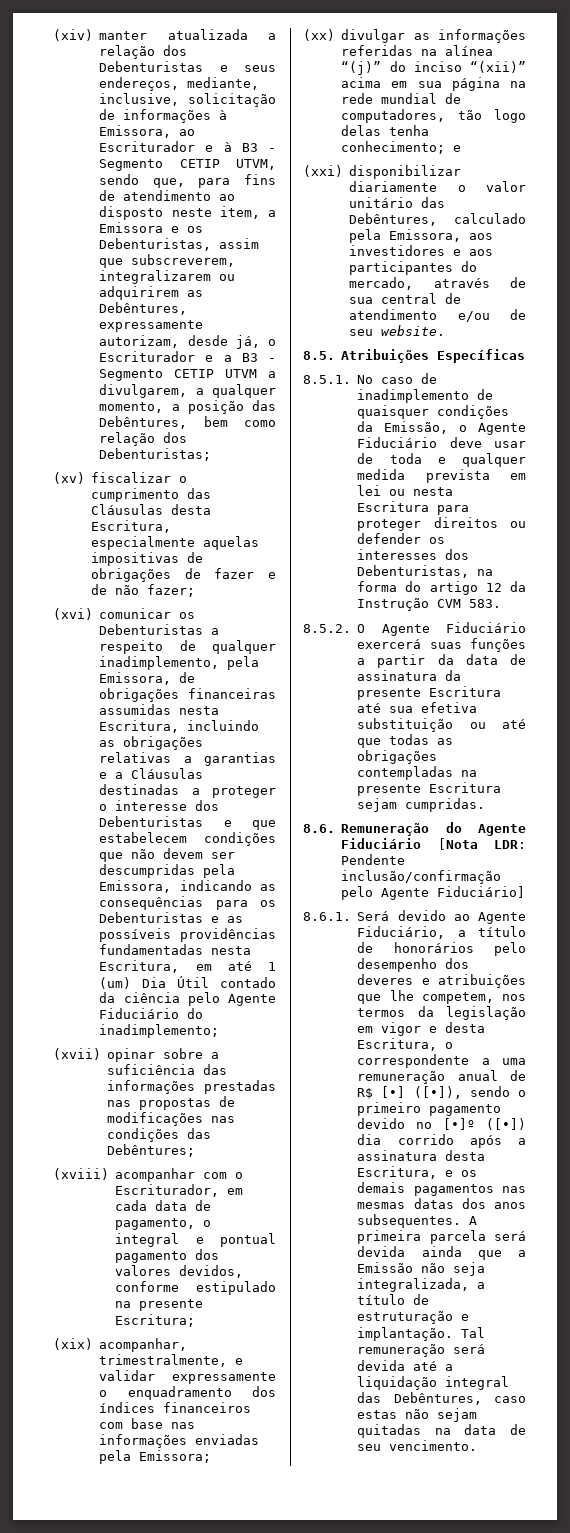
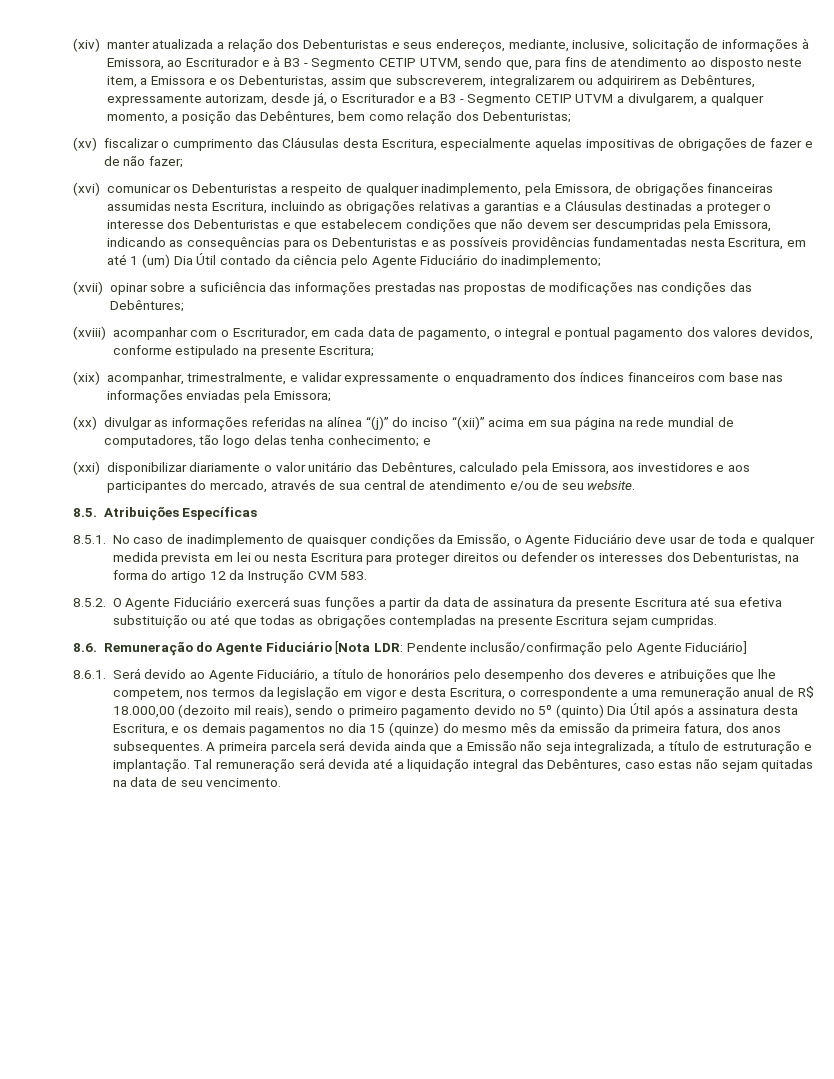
[381,1086,462,1099] [•] ([•]), -> [112,704,292,718] 18.000,00 (dezoito mil reais),
[443,1118,526,1130] [357,1134,454,1145] [•]º ([•]) dia corrido -> [538,703,651,718] 5º (quinto) Dia Útil
[502,1186,526,1193] [357,1198,454,1209] nas mesmas datas -> [328,722,723,736] no dia 15 (quinze) do mesmo mês da emissão da primeira fatura,

